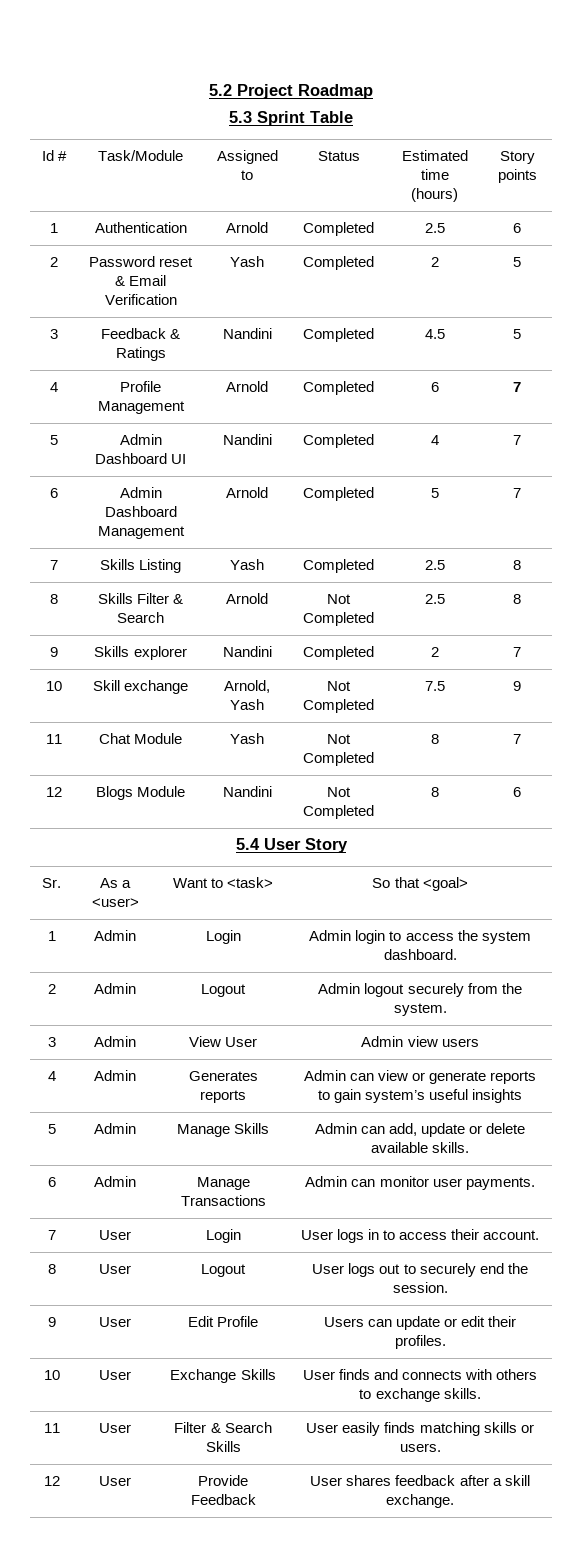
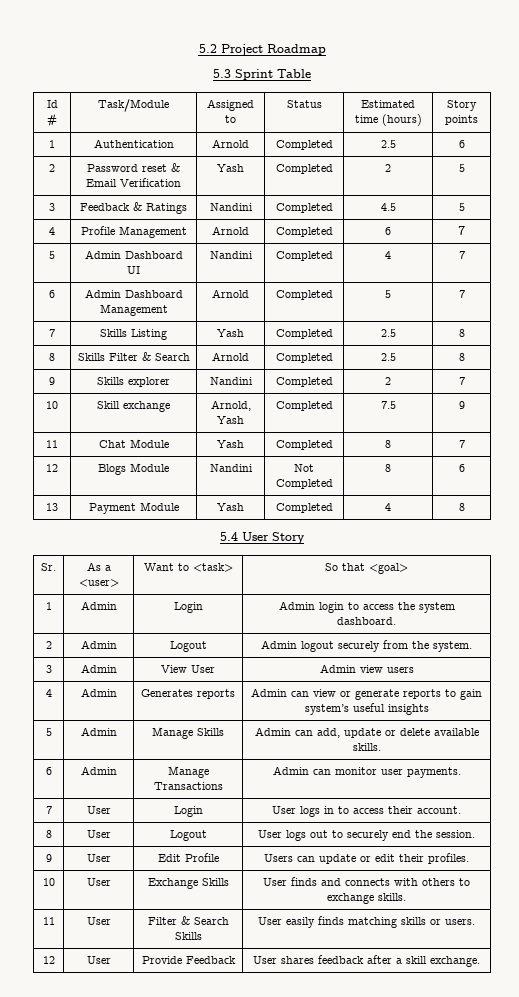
[327,594,352,604] Not -> (249, 356) none
[327,681,352,691] Not -> (244, 420) none
[327,734,352,744] Not -> (244, 444) none
(521, 792) none -> [46,503,58,511] [88,502,179,514] [217,503,244,511] [275,503,333,513] [385,503,391,511] [458,503,465,511] // 13 | Payment Module | Yash | Completed | 4 | 8

